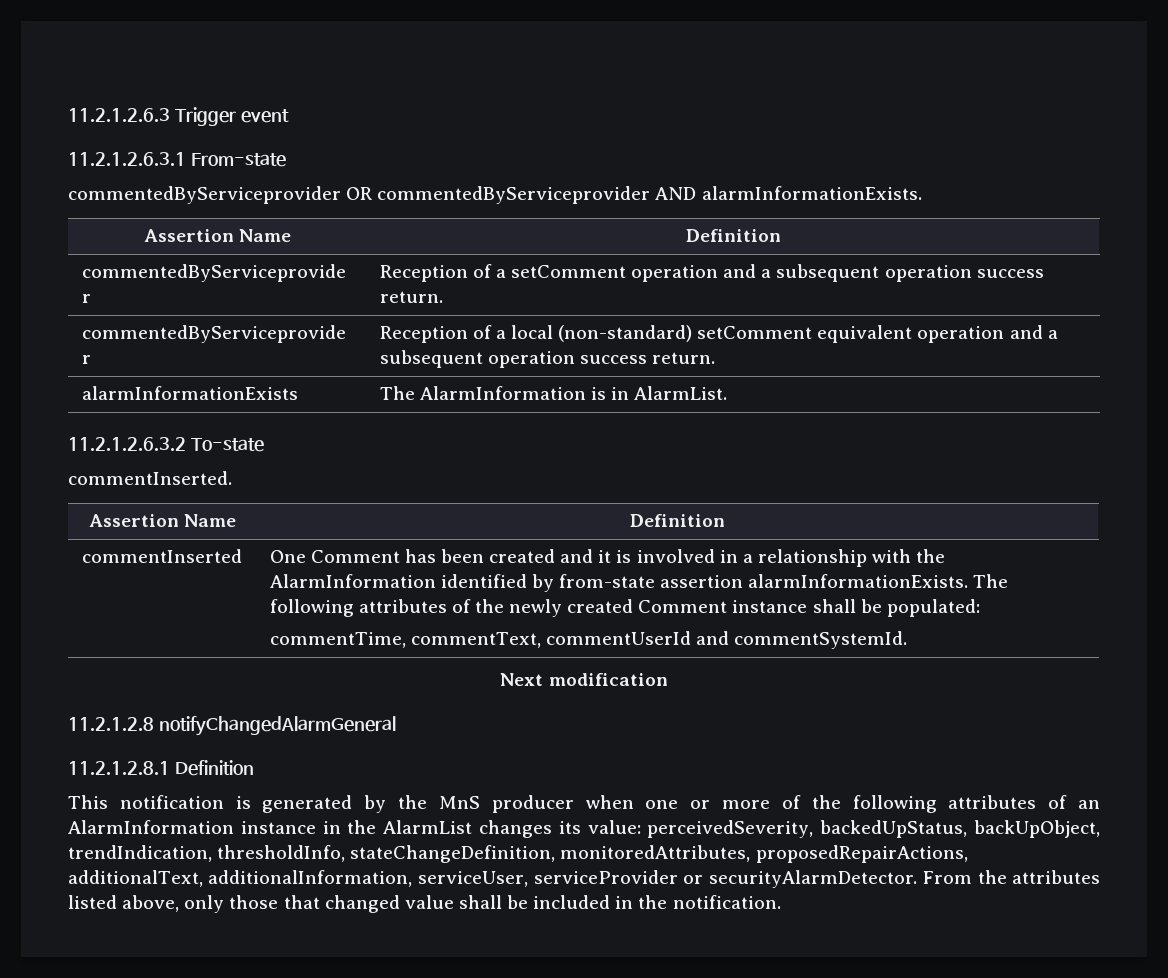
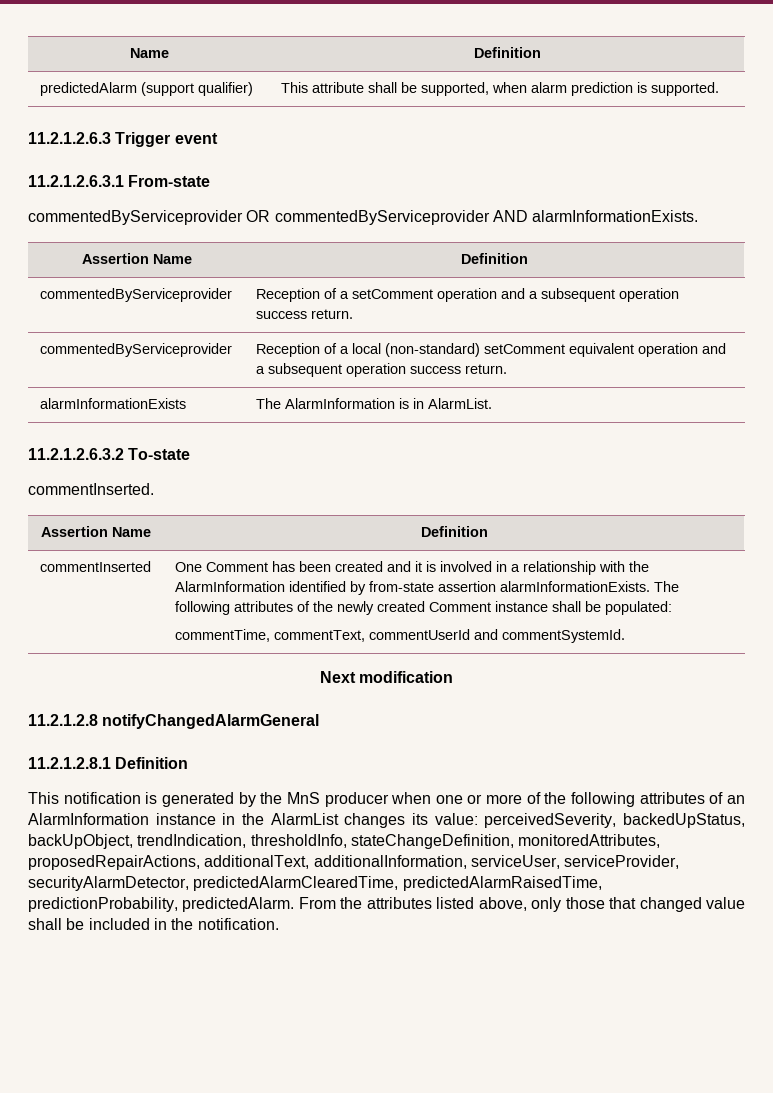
(68, 115) none -> [129,48,169,58] [473,47,541,58] [39,82,253,96] [280,82,719,96] Name | Definition // predictedAlarm (support qualifier) | This attribute shall be supported, when alarm prediction is supported. //
[533,870,918,888] serviceProvider or securityAlarmDetector. -> [564,855,680,869] [28,876,602,891] [28,897,295,912] serviceProvider, securityAlarmDetector, predictedAlarmClearedTime, predictedAlarmRaisedTime, predictionProbability, predictedAlarm.

